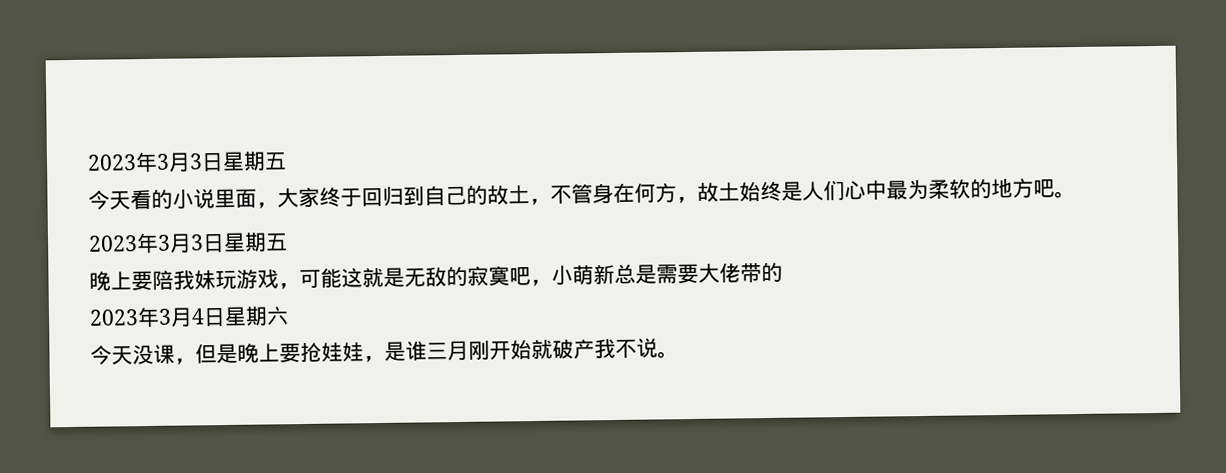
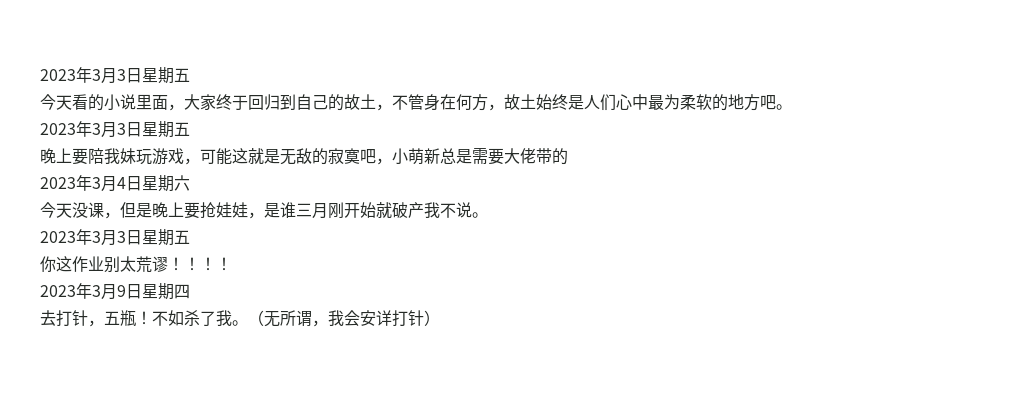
(679, 355) none -> [40,229,190,246] [40,256,232,273] [40,283,190,300] [40,310,440,327] // 2023年3月3日星期五 // 你这作业别太荒谬！！！！ // 2023年3月9日星期四 // 去打针，五瓶！不如杀了我。（无所谓，我会安详打针）

